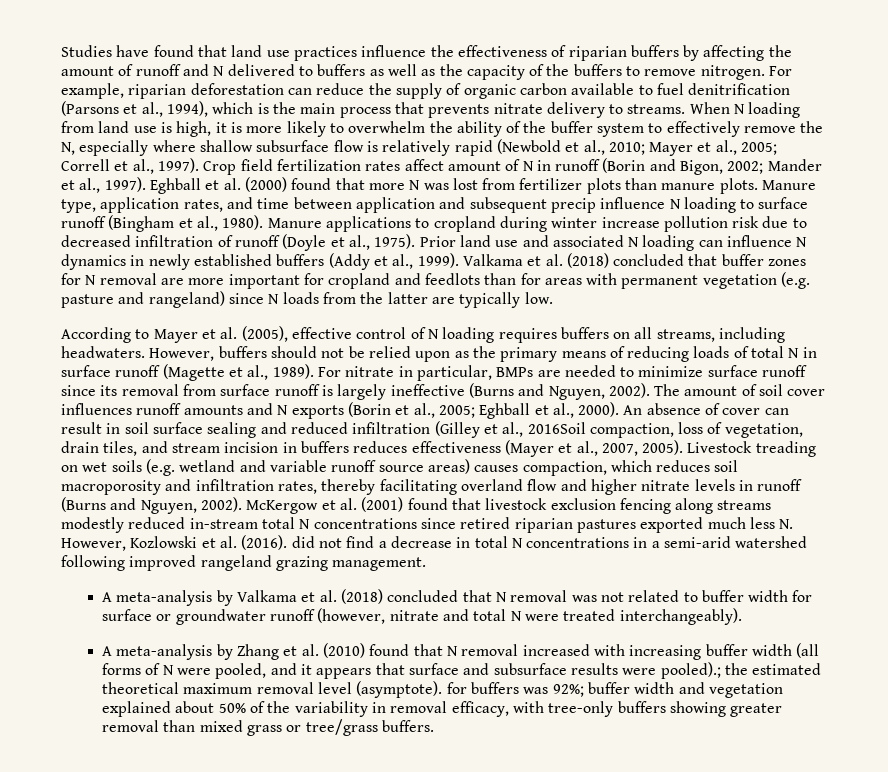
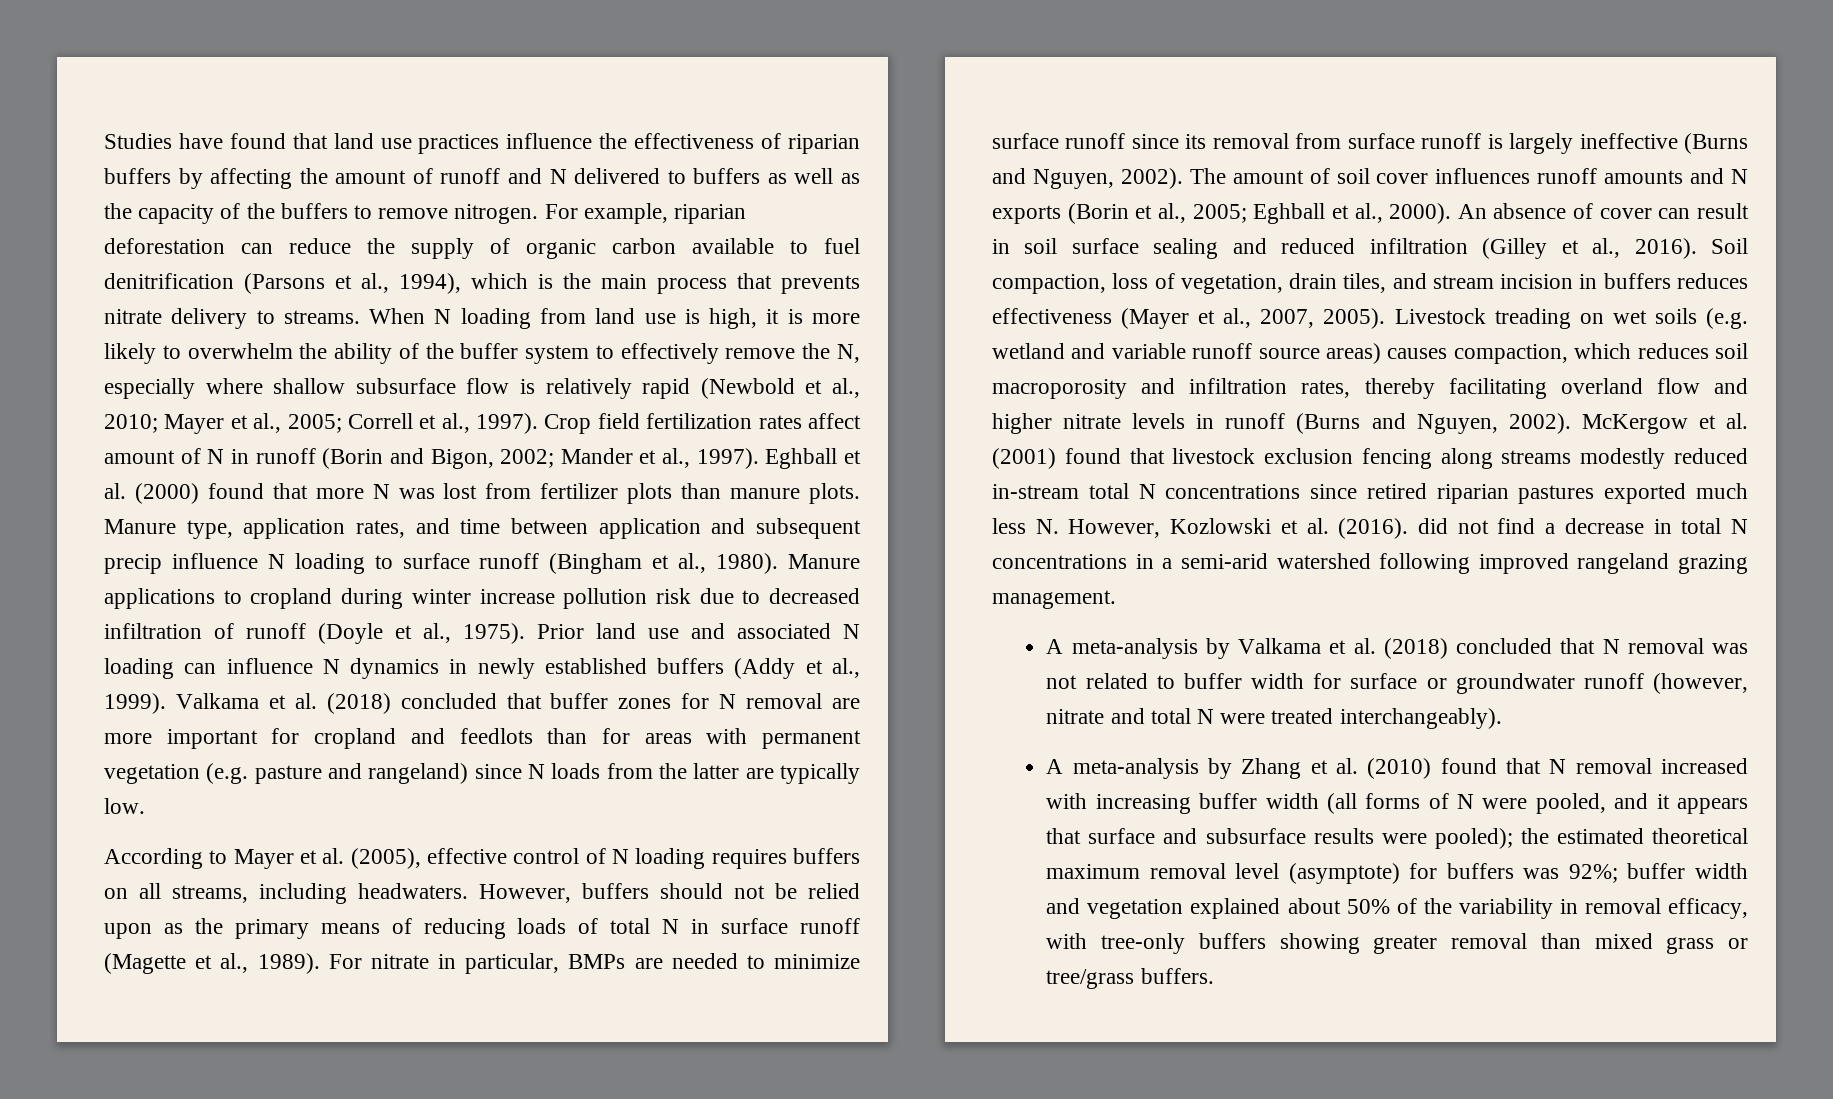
[527,422,586,434] 2016Soil -> [1634,238,1748,259] 2016). Soil
[660,662,721,679] pooled).; -> [1434,828,1513,849] pooled);
[356,681,443,698] (asymptote). -> [1288,863,1400,884] (asymptote)

